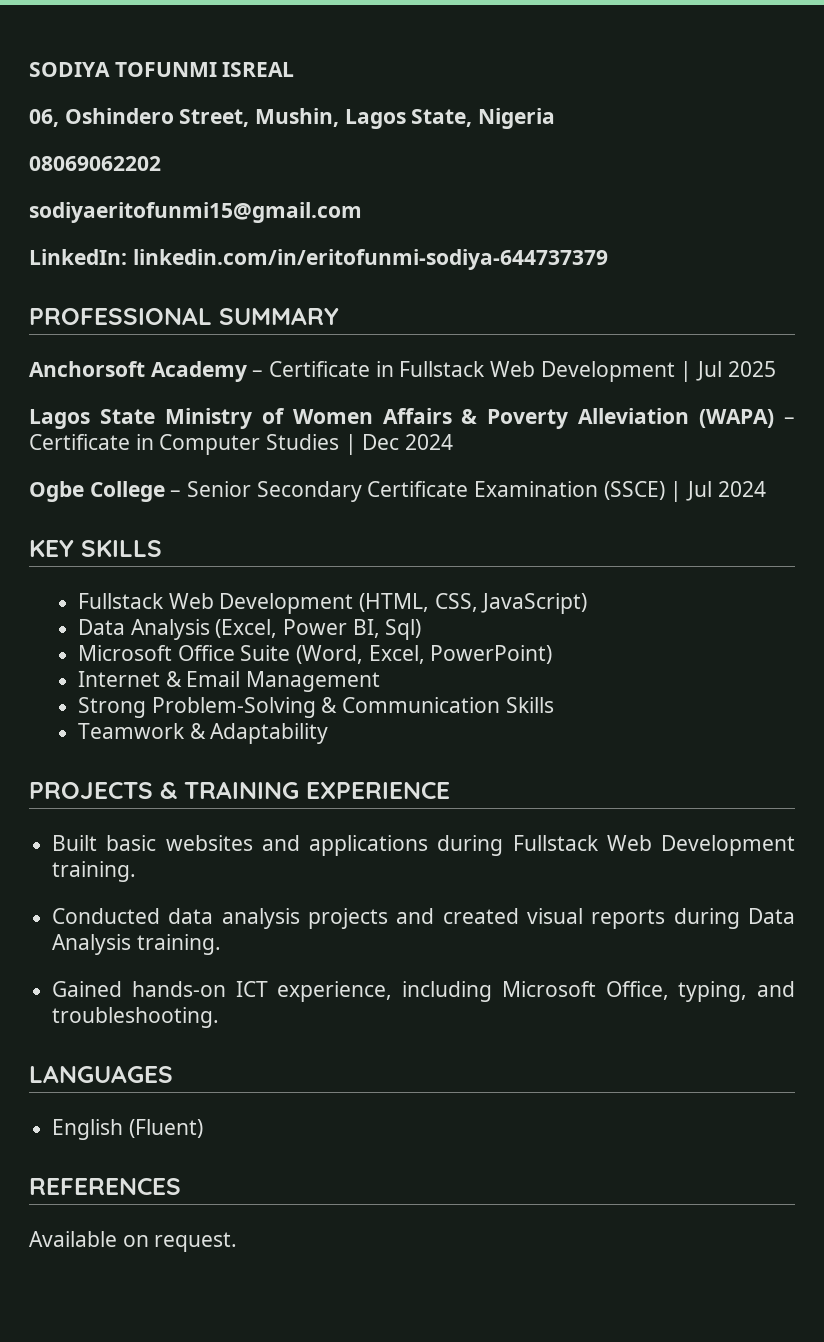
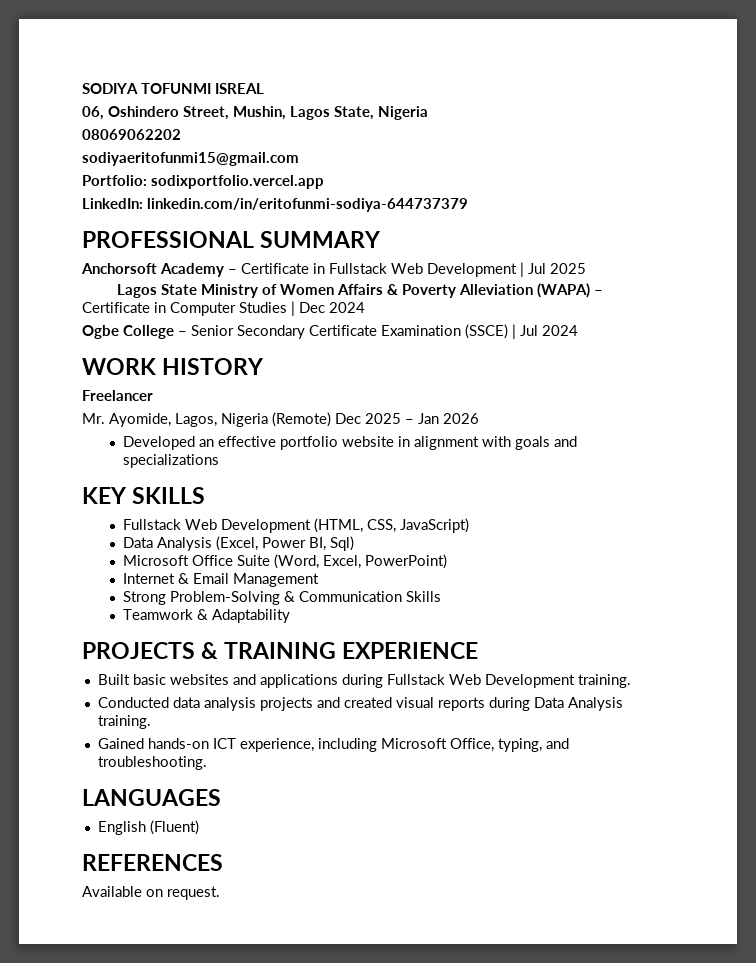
(362, 212) none -> [82,175,324,189] // Portfolio: sodixportfolio.vercel.app
(766, 489) none -> [82,358,265,375] [82,390,153,401] [82,412,479,427] [122,436,577,450] [122,454,219,468] // WORK HISTORY // Freelancer // Mr. Ayomide, Lagos, Nigeria (Remote) Dec 2025 – Jan 2026 // Developed an effective portfolio website in alignment with goals and specializations

